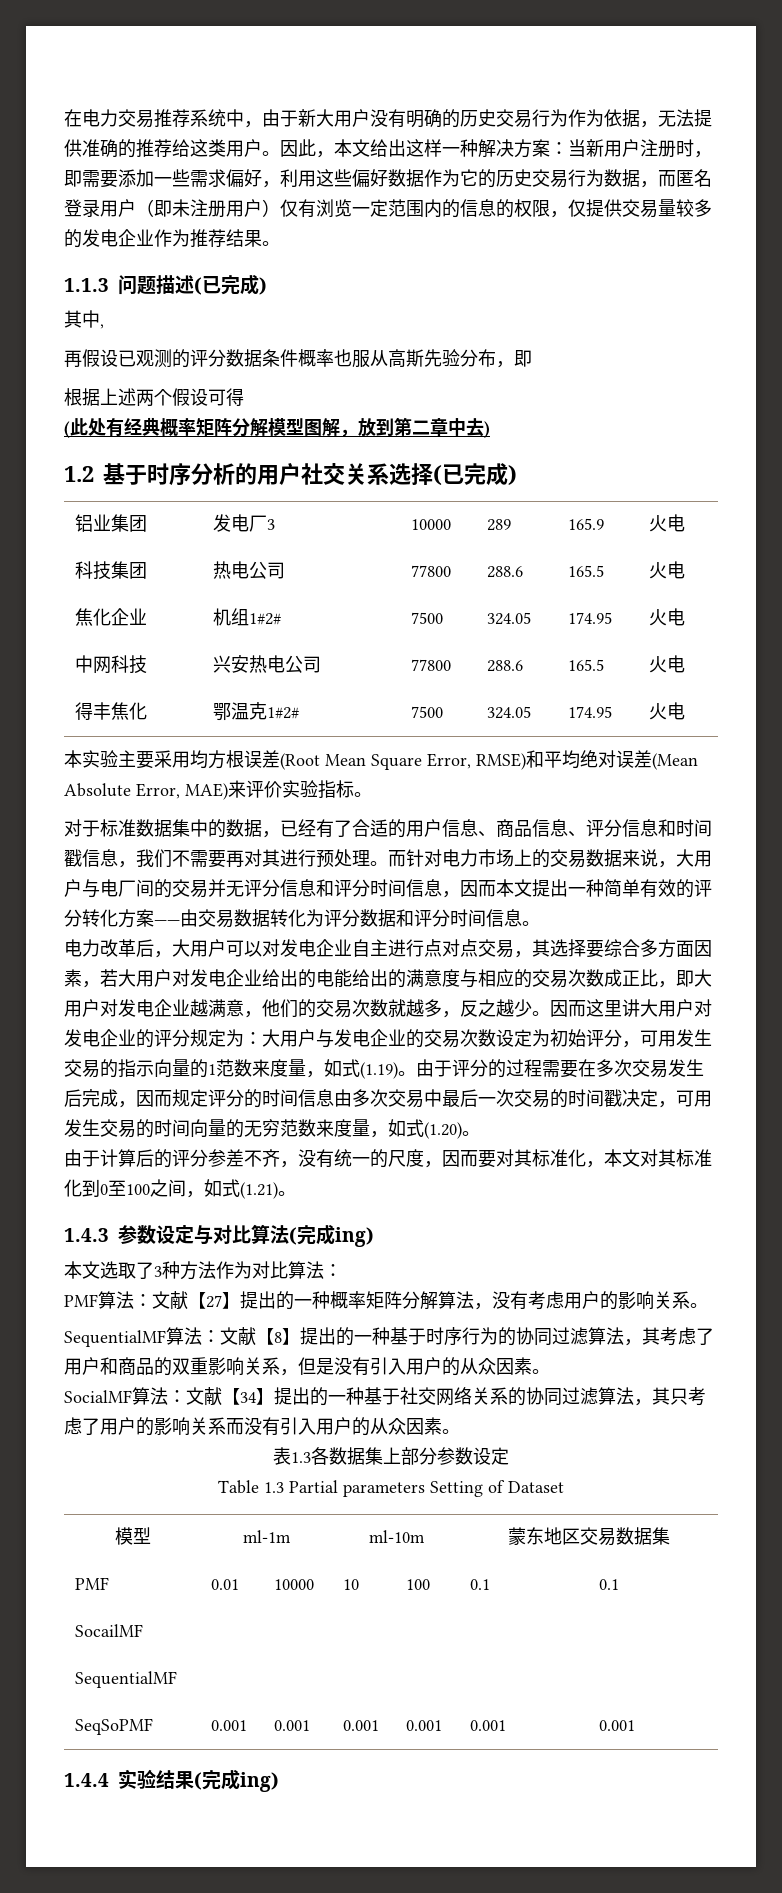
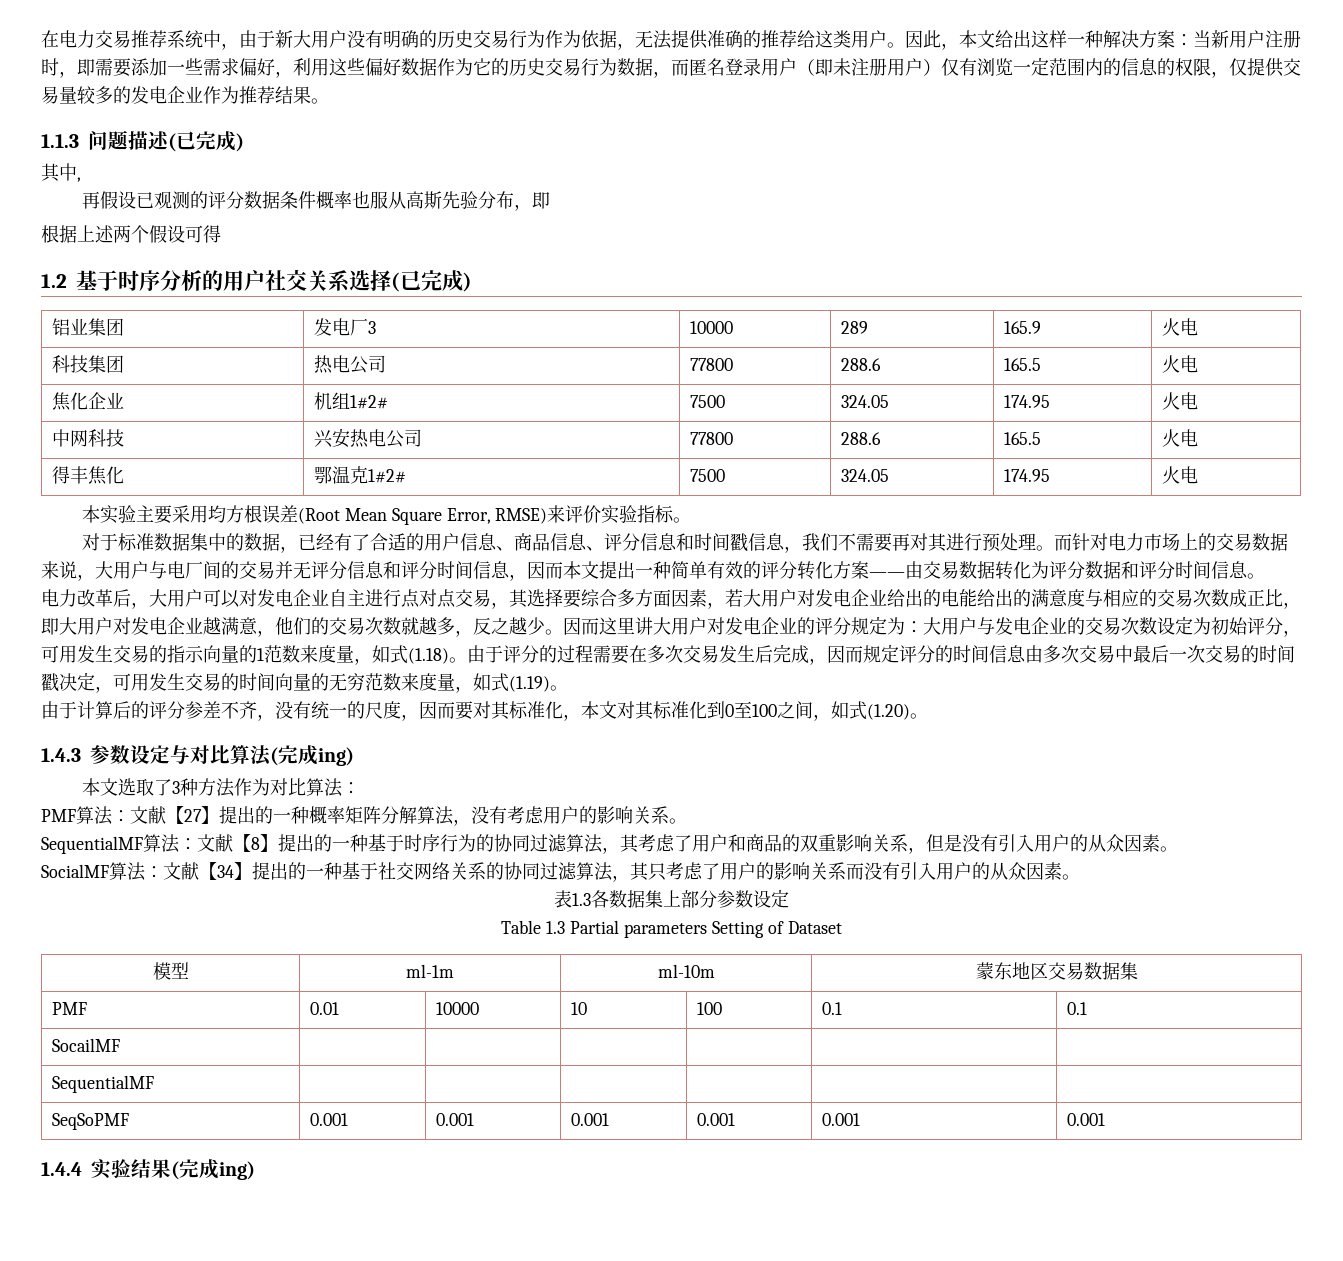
[64,417,490,438] // (此处有经典概率矩阵分解模型图解，放到第二章中去) -> (221, 234) none
[526,750,698,770] [64,783,228,800] 和平均绝对误差(Mean Absolute Error, MAE) -> (548, 516) none
[360,1062,398,1079] (1.19) -> [408,648,449,664] (1.18)
[424,1122,462,1139] (1.20) -> [509,676,550,692] (1.19)
[240,1182,278,1199] (1.21) -> [867,704,910,720] (1.20)

